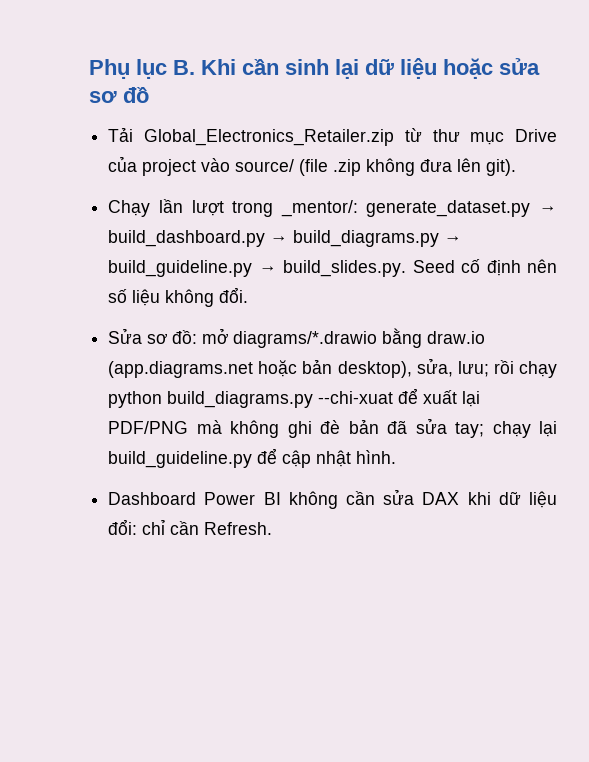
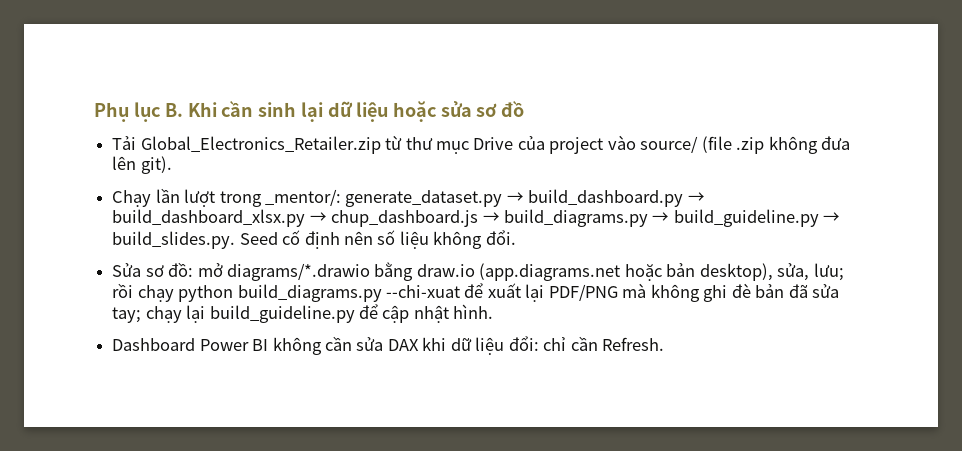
(289, 239) none -> [112,209,500,227] build_dashboard_xlsx.py → chup_dashboard.js →

